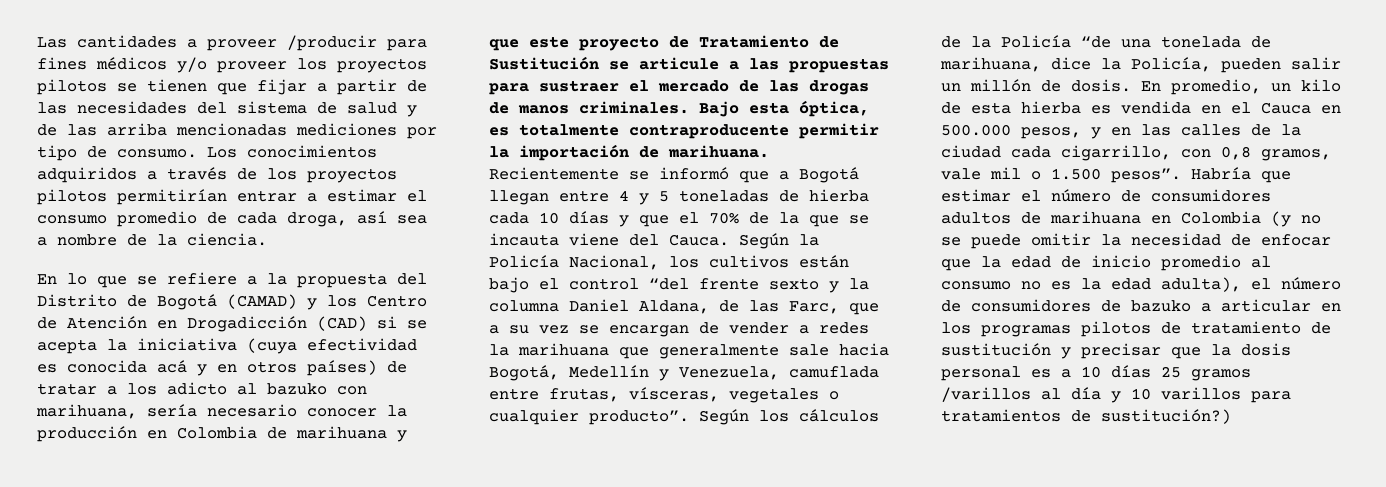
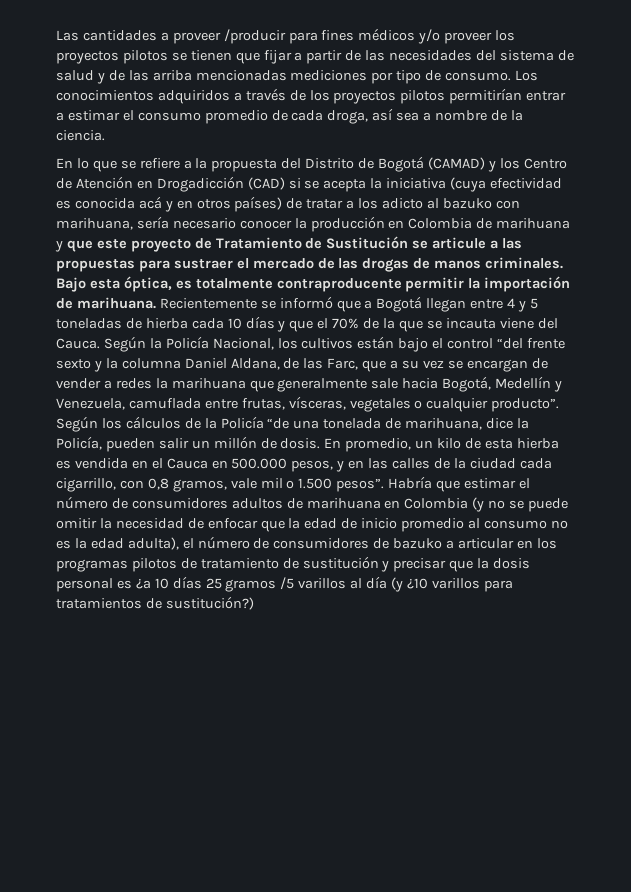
[1061,369,1071,378] a -> [135,578,151,589] ¿a
[941,387,1151,403] /varillos al día y 10 -> [280,576,428,592] /5 varillos al día (y ¿10

